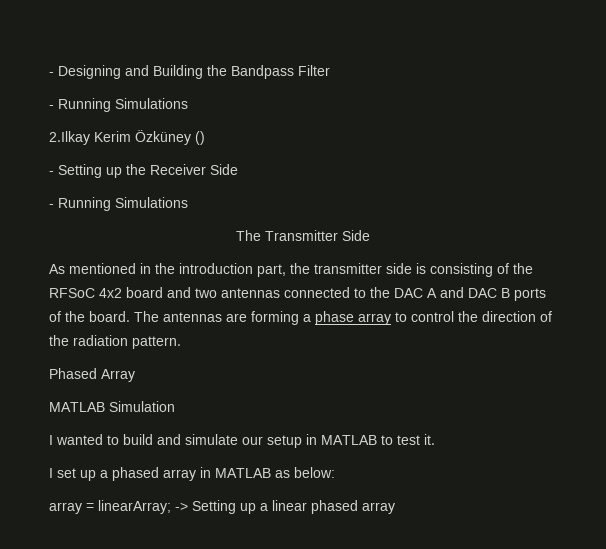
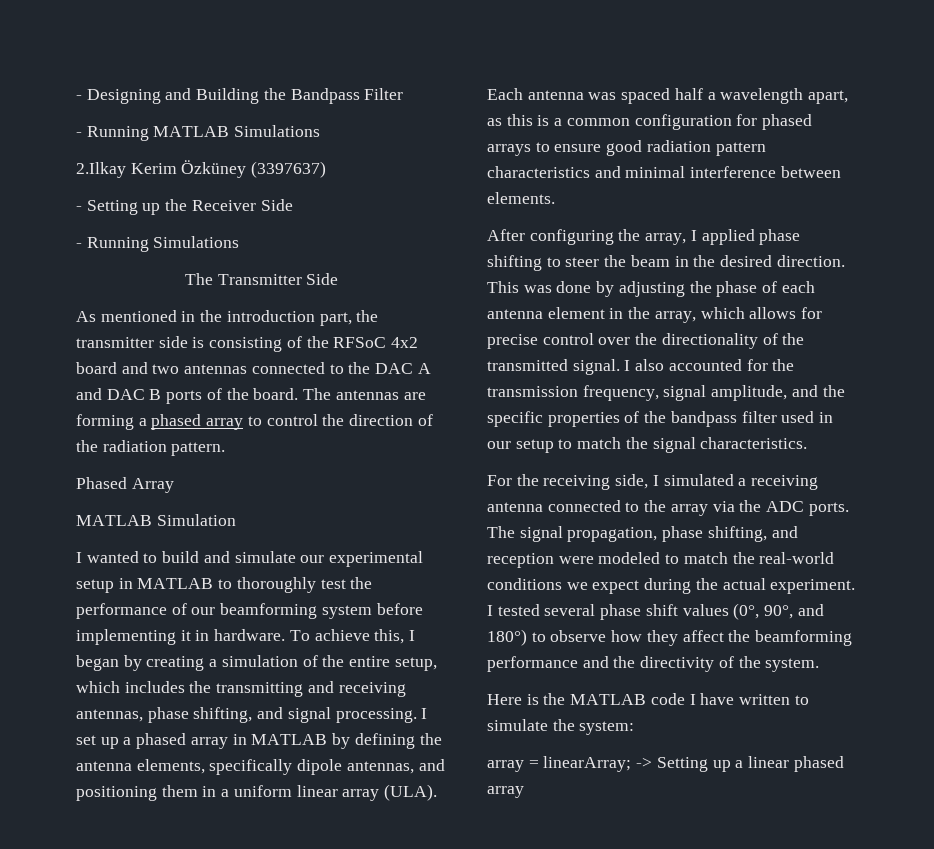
(111, 105) none -> [153,126,230,137] MATLAB
[195,131,205,145] () -> [251,161,327,178] (3397637)
[315,311,354,325] phase -> [151,414,202,430] phased
(263, 440) none -> [329,551,424,567] experimental
[397,434,435,445] test it. // -> [236,577,373,593] [76,603,423,619] [76,629,416,645] [76,655,437,671] [76,681,406,697] [76,707,417,723] thoroughly test the performance of our beamforming system before implementing it in hardware. To achieve this, I began by creating a simulation of the entire setup, which includes the transmitting and receiving antennas, phase shifting, and signal processing.
[275,467,335,478] as below: -> [332,733,442,749] [76,759,445,775] [76,784,438,801] [487,88,849,104] [487,114,813,130] [487,140,766,156] [487,166,841,178] [487,192,555,204] [487,229,801,245] [487,255,845,271] [487,281,815,297] [487,307,823,323] [487,333,805,349] [487,359,795,375] [487,385,845,401] [487,411,834,427] [487,437,808,453] [487,474,819,490] [487,500,849,516] [487,526,798,542] [487,552,835,568] [487,578,856,594] [487,603,824,620] [487,629,853,646] [487,656,820,672] [487,693,809,705] [487,719,635,735] by defining the antenna elements, specifically dipole antennas, and positioning them in a uniform linear array (ULA). Each antenna was spaced half a wavelength apart, as this is a common configuration for phased arrays to ensure good radiation pattern characteristics and minimal interference between elements. // After configuring the array, I applied phase shifting to steer the beam in the desired direction. This was done by adjusting the phase of each antenna element in the array, which allows for precise control over the directionality of the transmitted signal. I also accounted for the transmission frequency, signal amplitude, and the specific properties of the bandpass filter used in our setup to match the signal characteristics. // For the receiving side, I simulated a receiving antenna connected to the array via the ADC ports. The signal propagation, phase shifting, and reception were modeled to match the real-world conditions we expect during the actual experiment. I tested several phase shift values (0°, 90°, and 180°) to observe how they affect the beamforming performance and the directivity of the system. // Here is the MATLAB code I have written to simulate the system:

